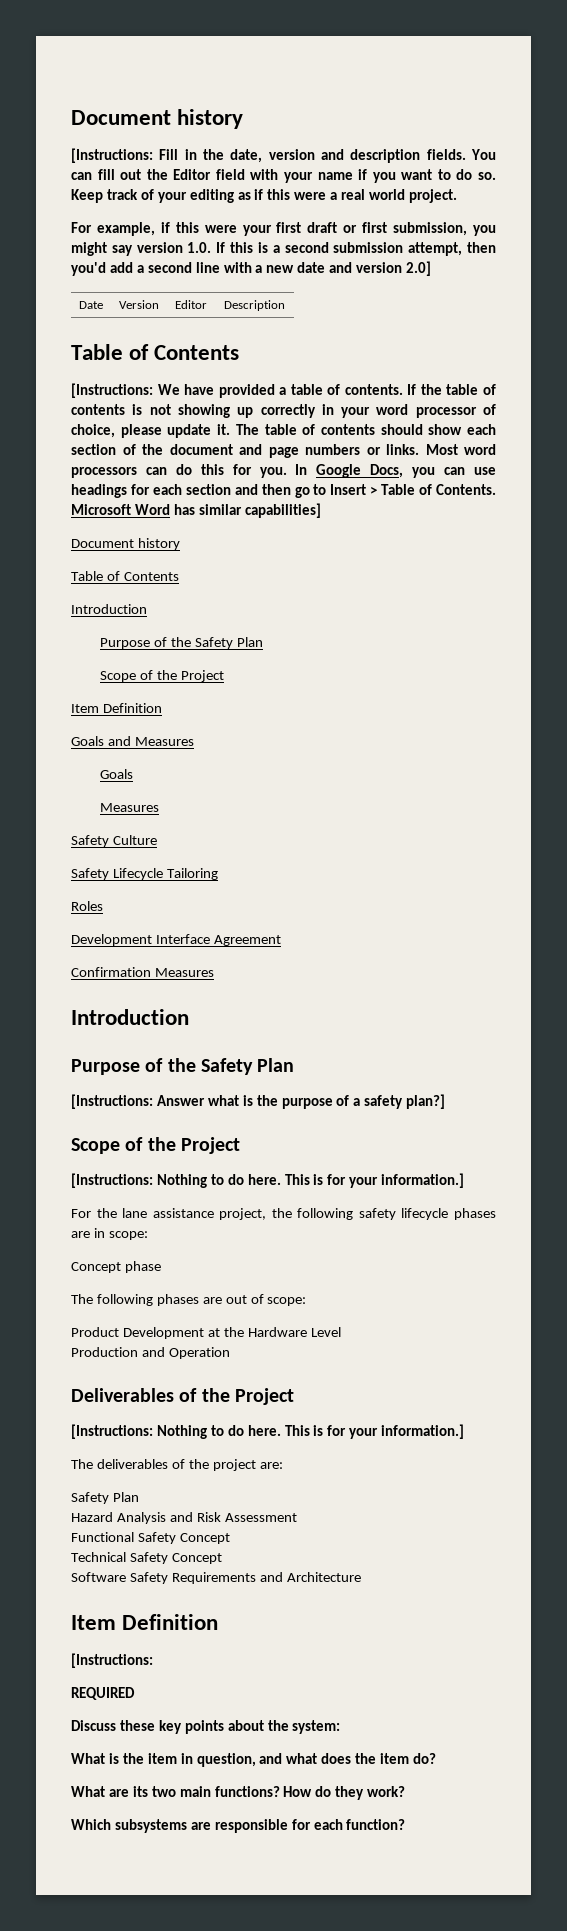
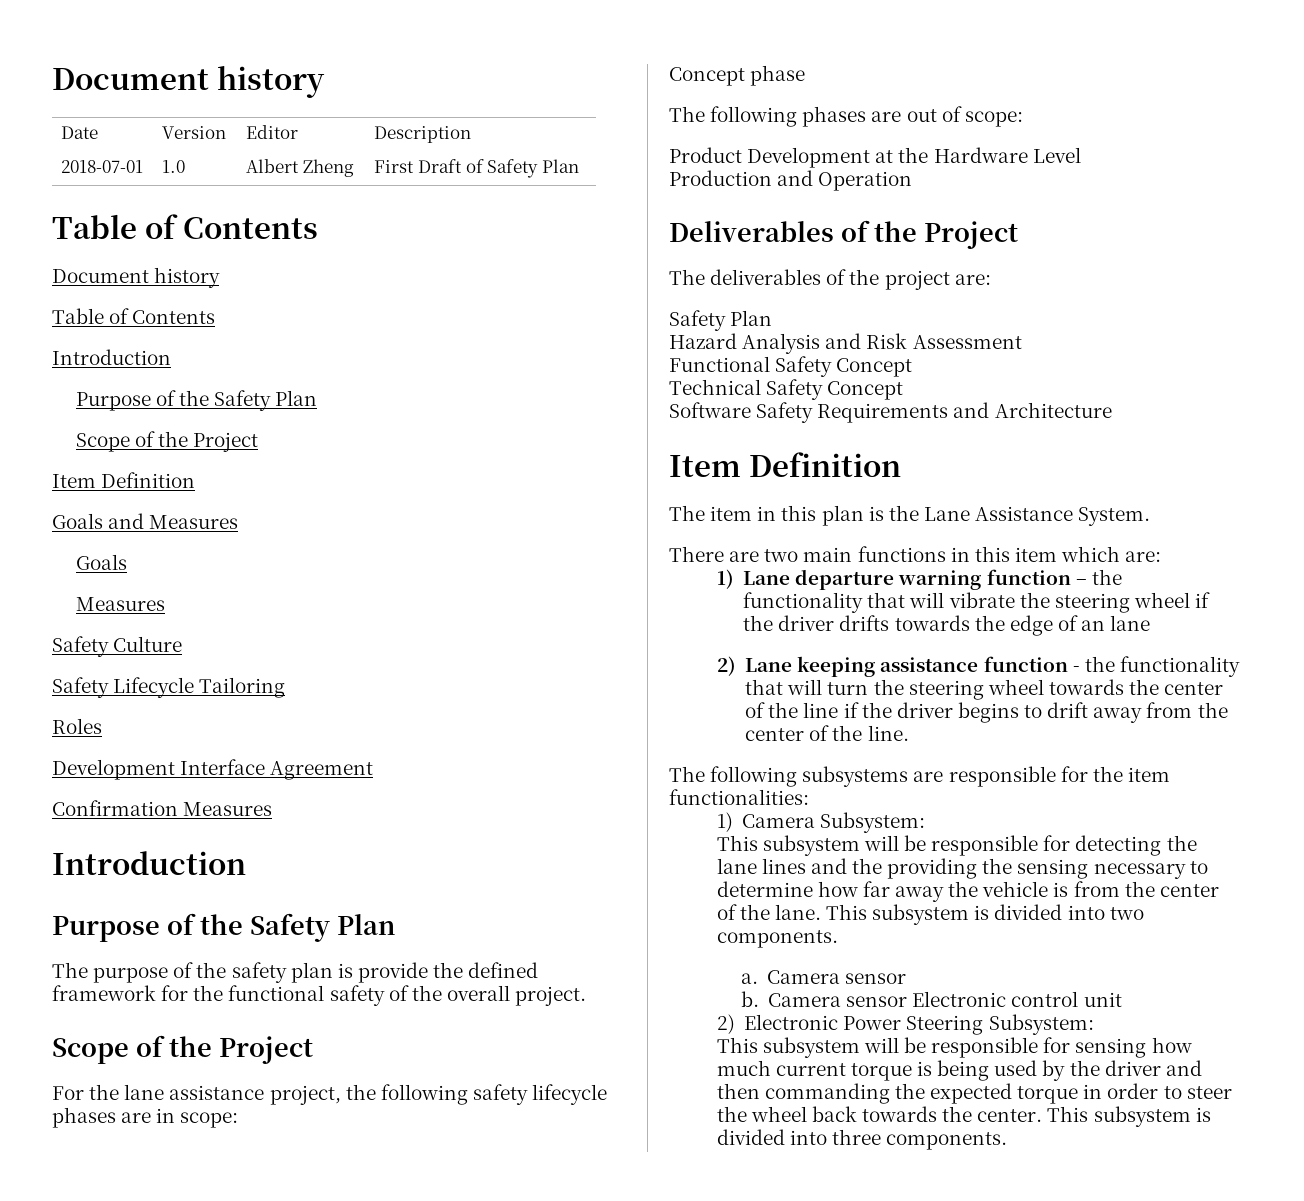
[71,109,244,129] [71,148,496,163] [71,169,496,183] [71,189,457,203] [71,222,497,236] [71,242,496,256] [71,261,432,276] [78,301,103,309] [118,300,159,309] [174,300,207,309] [223,300,285,311] [71,344,240,360] [71,383,497,398] [71,404,497,418] [71,424,496,438] [71,444,496,458] [71,464,497,478] [71,484,497,498] [71,503,321,518] Document history // [Instructions: Fill in the date, version and description fields. You can fill out the Editor field with your name if you want to do so. Keep track of your editing as if this were a real world project. // For example, if this were your first draft or first submission, you might say version 1.0. If this is a second submission attempt, then you'd add a second line with a new date and version 2.0] // Date | Version | Editor | Description // Table of Contents // [Instructions: We have provided a table of contents. If the table of contents is not showing up correctly in your word processor of choice, please update it. The table of contents should show each section of the document and page numbers or links. Most word processors can do this for you. In Google Docs, you can use headings for each section and then go to Insert > Table of Contents. Microsoft Word has similar capabilities] -> [52,65,325,98] [61,126,99,139] [162,126,227,139] [246,125,299,139] [374,126,472,143] [61,160,144,173] [162,160,186,173] [246,159,354,177] [374,159,579,178] [52,214,318,239] Document history // Date | Version | Editor | Description // 2018-07-01 | 1.0 | Albert Zheng | First Draft of Safety Plan // Table of Contents
[71,1094,446,1109] [71,1137,240,1154] [71,1173,465,1188] [Instructions: Answer what is the purpose of a safety plan?] // Scope of the Project // [Instructions: Nothing to do here. This is for your information.] -> [52,962,539,983] [52,985,587,1006] [52,1035,313,1064] The purpose of the safety plan is provide the defined framework for the functional safety of the overall project. // Scope of the Project
[71,1424,465,1439] // [Instructions: Nothing to do here. This is for your information.] -> (1018, 235) none
[71,1653,153,1668] [71,1687,135,1700] [71,1720,341,1734] [71,1753,437,1767] [71,1786,406,1800] [71,1819,406,1833] [Instructions: // REQUIRED // Discuss these key points about the system: // What is the item in question, and what does the item do? // What are its two main functions? How do they work? // Which subsystems are responsible for each function? -> [669,505,1151,526] [669,546,1162,562] [716,569,1122,590] [743,592,1211,613] [743,615,1151,636] [716,656,1240,677] [745,679,1224,700] [745,702,1228,723] [745,725,909,741] [669,766,1170,787] [669,789,809,805] [716,812,926,833] [716,835,1197,856] [716,858,1208,879] [716,881,1219,902] [716,904,1144,925] [716,930,838,948] [740,970,907,984] [740,991,1122,1007] [716,1014,1094,1035] [716,1037,1192,1058] [716,1060,1202,1081] [716,1083,1232,1104] [716,1106,1211,1127] [716,1129,1008,1150] The item in this plan is the Lane Assistance System. // There are two main functions in this item which are: // 1) Lane departure warning function – the functionality that will vibrate the steering wheel if the driver drifts towards the edge of an lane // 2) Lane keeping assistance function - the functionality that will turn the steering wheel towards the center of the line if the driver begins to drift away from the center of the line. // The following subsystems are responsible for the item functionalities: // 1) Camera Subsystem: // This subsystem will be responsible for detecting the lane lines and the providing the sensing necessary to determine how far away the vehicle is from the center of the lane. This subsystem is divided into two components. // a. Camera sensor // b. Camera sensor Electronic control unit // 2) Electronic Power Steering Subsystem: // This subsystem will be responsible for sensing how much current torque is being used by the driver and then commanding the expected torque in order to steer the wheel back towards the center. This subsystem is divided into three components.

